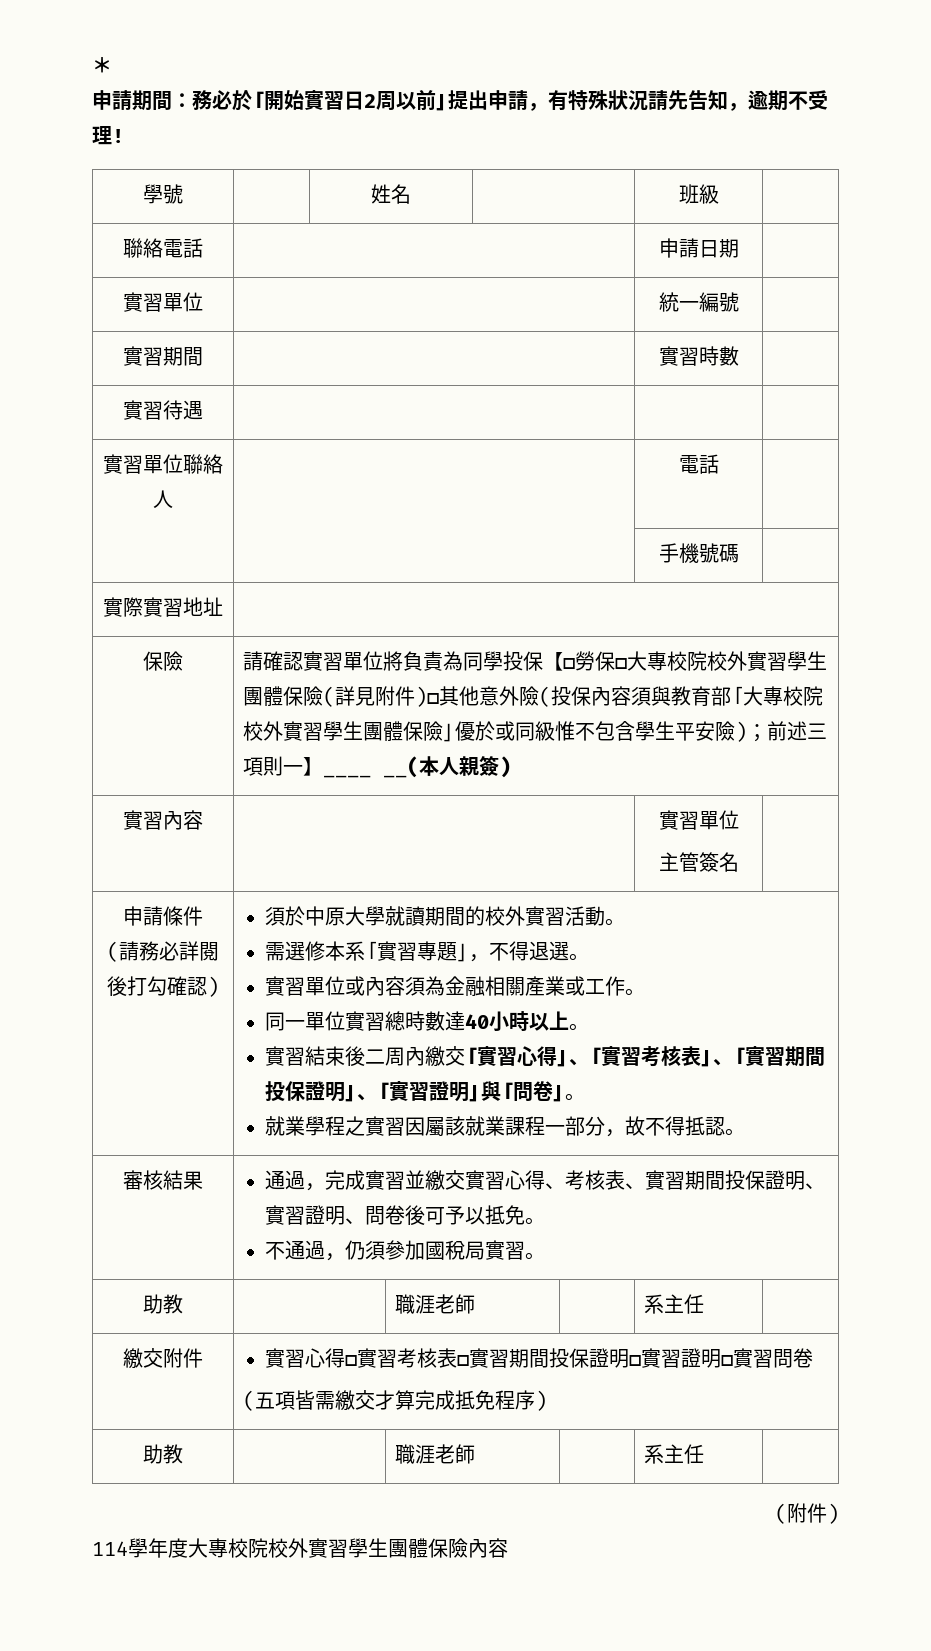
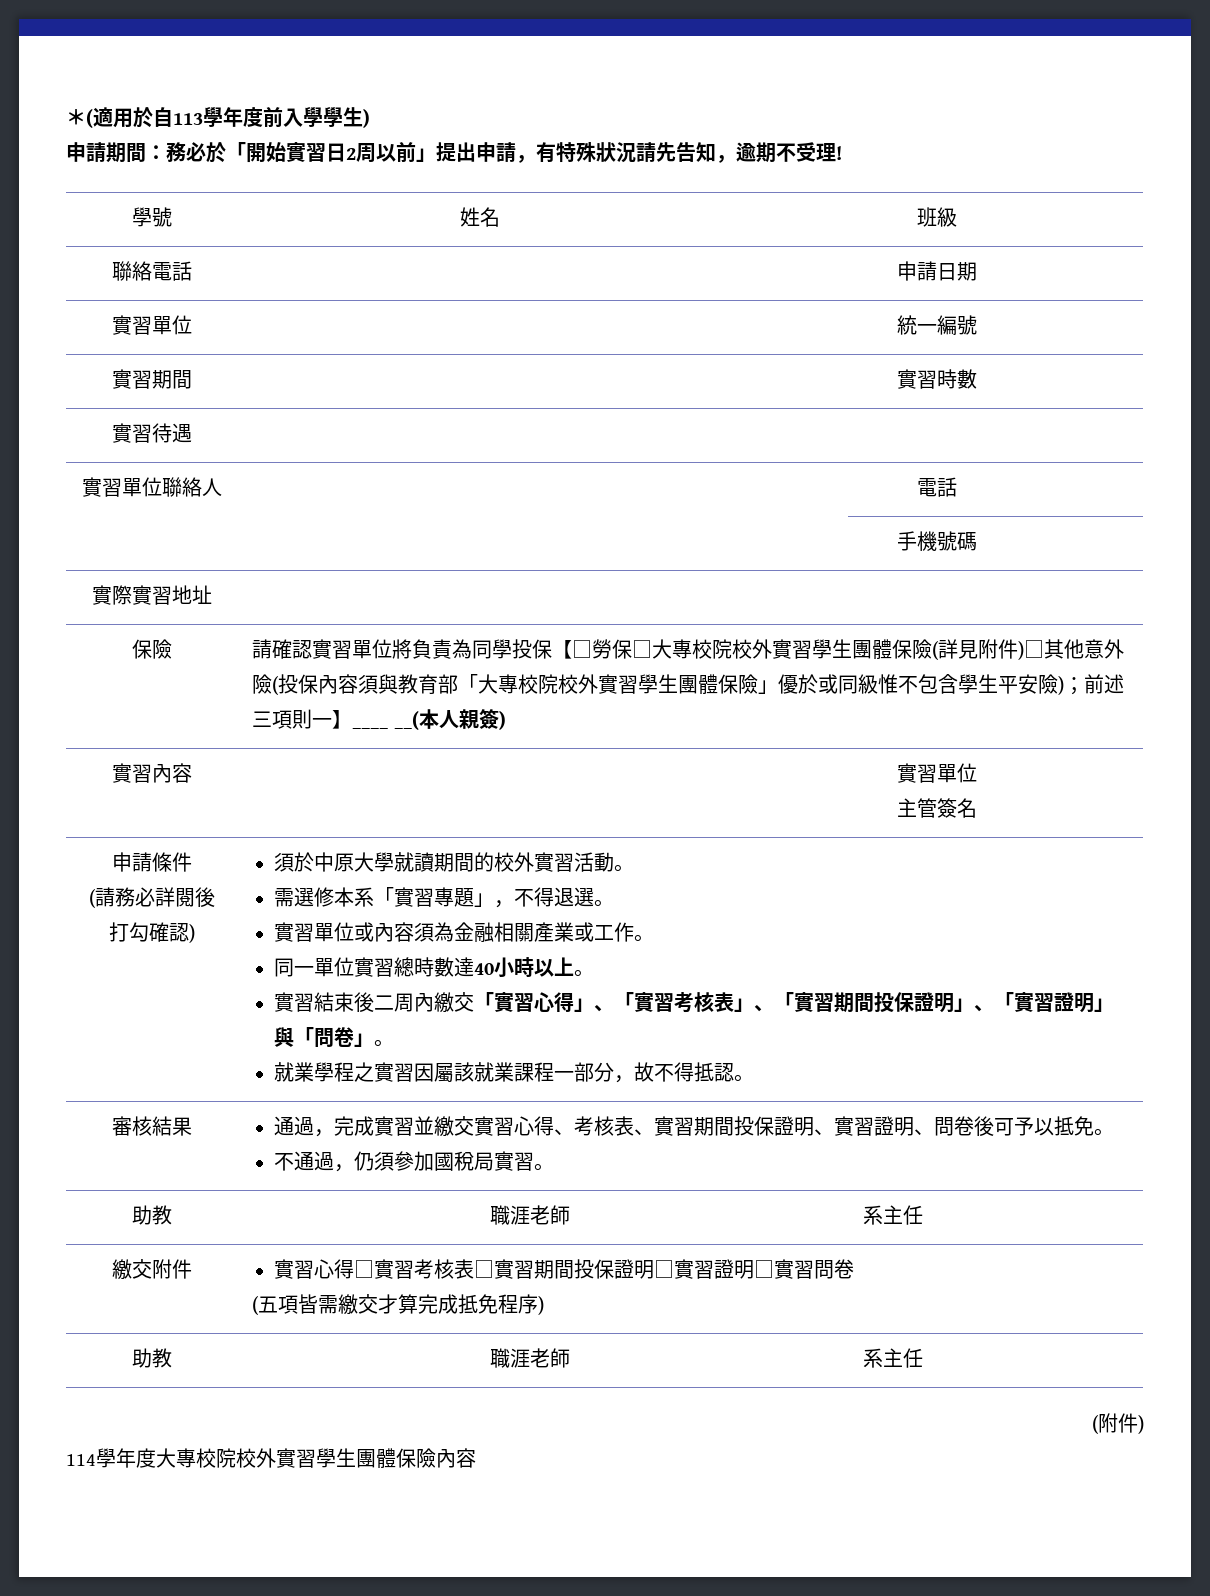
(112, 65) none -> [86,107,370,128] (適用於自113學年度前入學學生)

